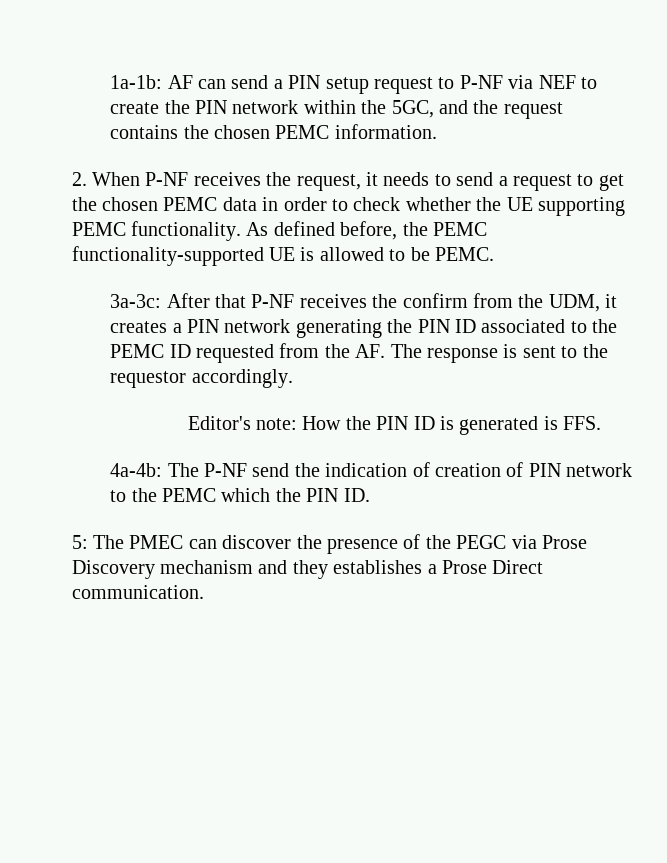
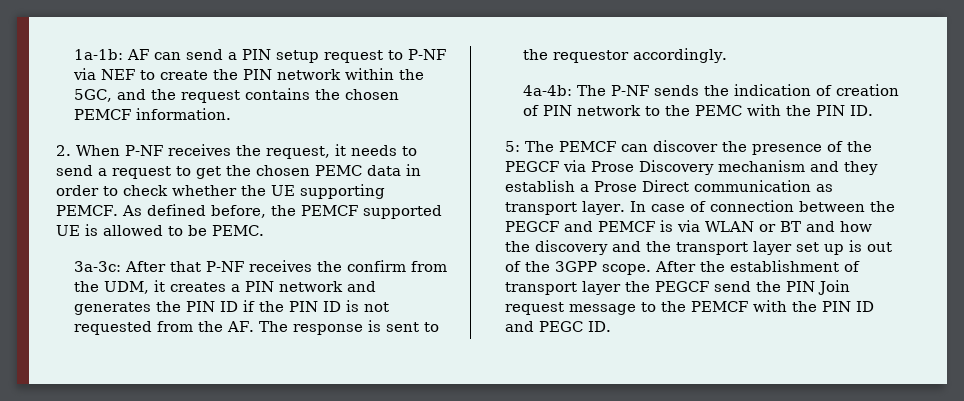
[275,125,330,139] PEMC -> [73,109,131,120] PEMCF
[71,221,242,241] PEMC functionality. -> [56,205,119,216] PEMCF.
[433,222,488,236] [71,246,264,266] PEMC functionality-supported -> [301,205,443,219] PEMCF supported
[295,319,618,338] [110,344,191,358] generating the PIN ID associated to the PEMC ID -> [346,281,376,292] [73,300,389,315] and generates the PIN ID if the PIN ID is not
[187,416,602,435] // Editor's note: How the PIN ID is generated is FFS. -> (727, 55) none
[252,463,290,477] send -> [653,85,699,96] sends
[221,488,271,502] which -> [746,104,781,116] with
[129,535,184,549] PMEC -> [559,141,617,152] PEMCF
[456,535,507,549] PEGC -> [505,161,560,172] PEGCF
[333,560,423,574] establishes -> [505,180,576,192] establish
[71,585,204,599] communication. -> [694,180,834,192] [505,200,896,215] [505,220,873,232] [505,240,893,255] [505,260,861,275] [505,280,851,295] [505,300,875,315] [505,321,612,332] communication as transport layer. In case of connection between the PEGCF and PEMCF is via WLAN or BT and how the discovery and the transport layer set up is out of the 3GPP scope. After the establishment of transport layer the PEGCF send the PIN Join request message to the PEMCF with the PIN ID and PEGC ID.

